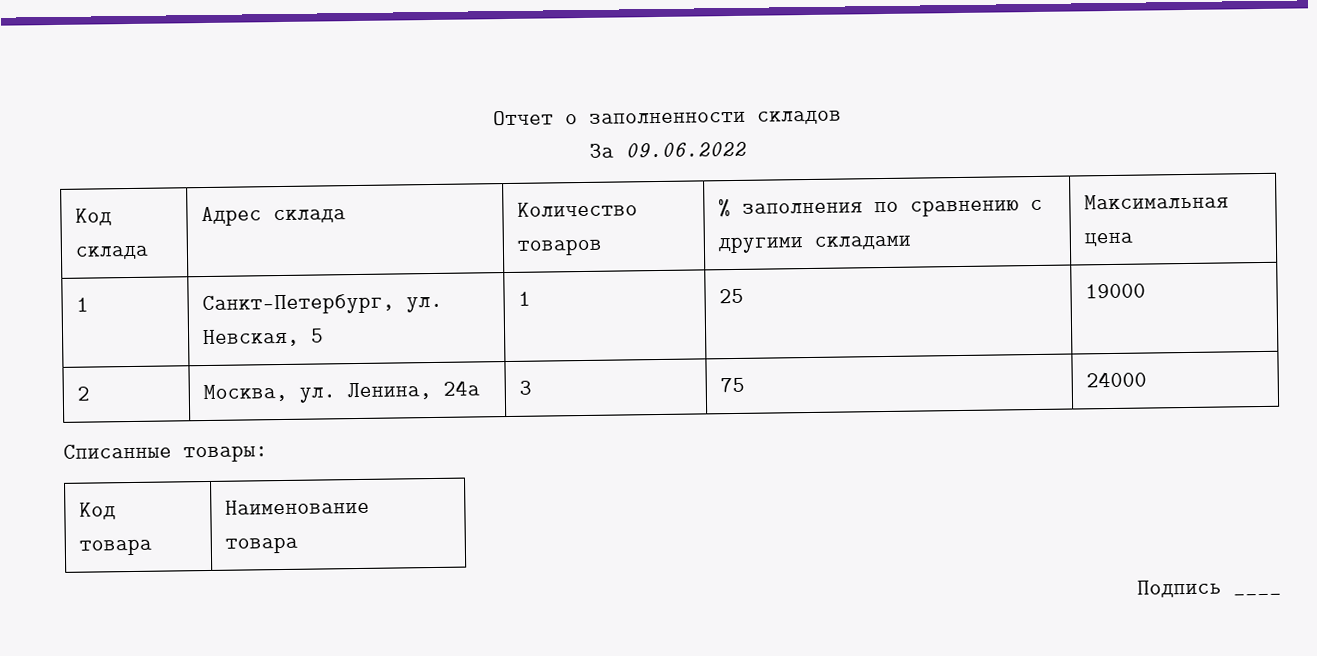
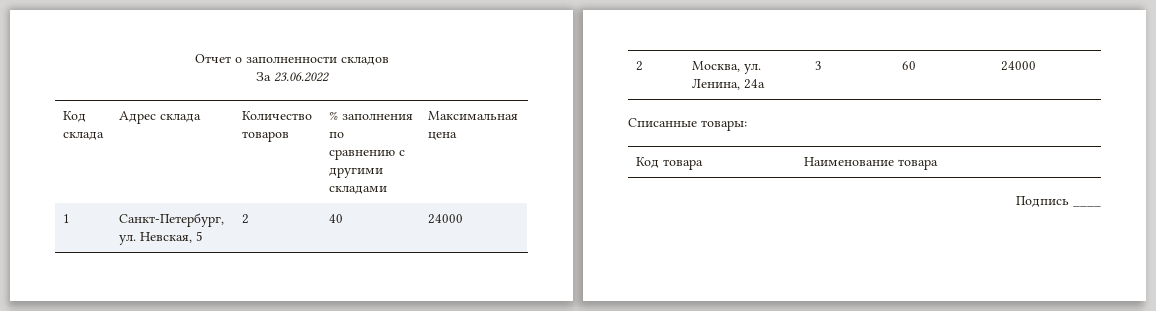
[625,141,746,158] 09.06.2022 -> [273,72,330,82] 23.06.2022
[517,291,531,306] [718,288,744,304] [1084,283,1146,299] 1 | 25 | 19000 -> [241,214,249,224] [328,214,343,223] [427,214,463,224] 2 | 40 | 24000
[719,377,745,393] 75 -> [901,61,916,70] 60

